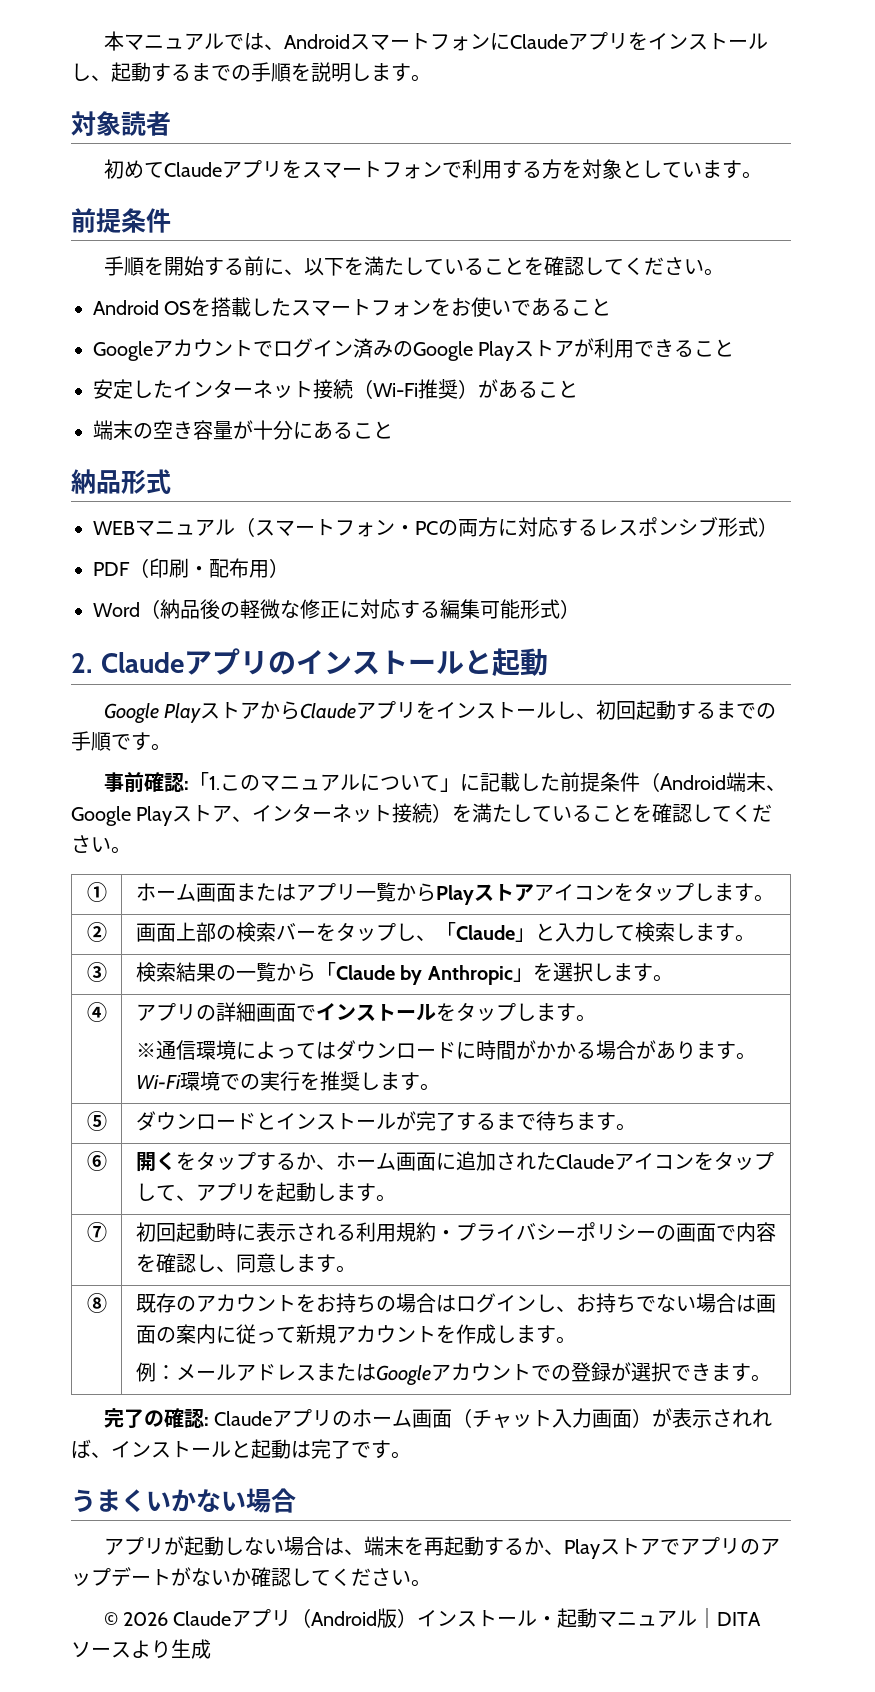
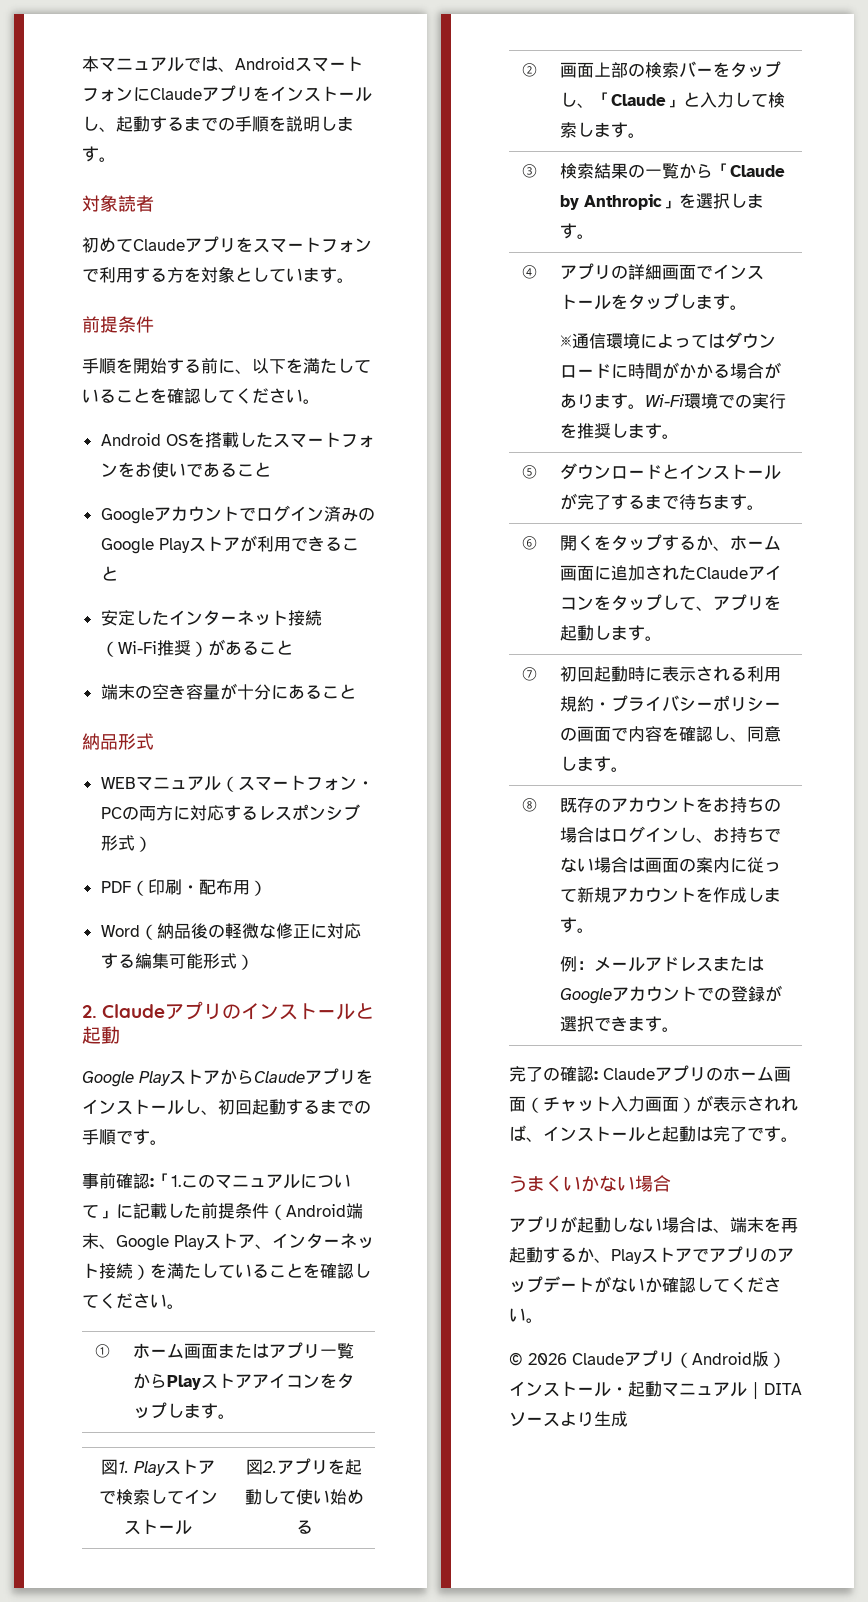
(774, 898) none -> [101,1459,215,1476] [98,1489,218,1505] [124,1519,192,1535] [246,1458,362,1475] [244,1489,364,1505] [295,1520,313,1534] // 図1. Playストアで検索してインストール | 図2.アプリを起動して使い始める

